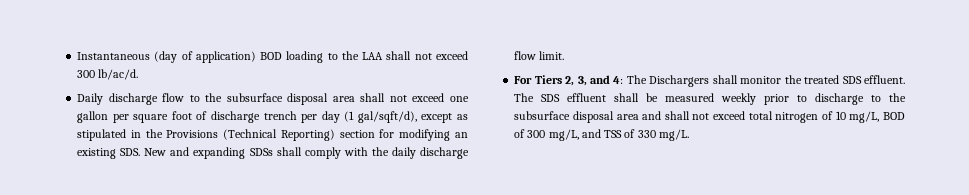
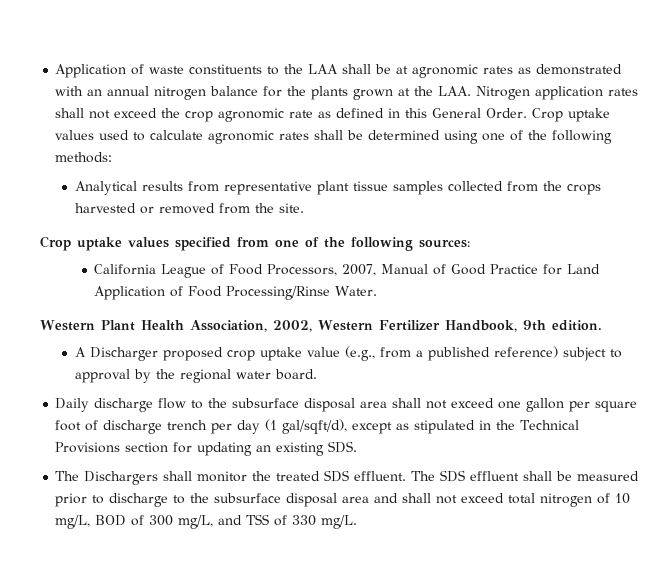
[77,51,468,63] [77,69,139,80] Instantaneous (day of application) BOD loading to the LAA shall not exceed 300 lb/ac/d. -> [55,64,623,78] [55,86,639,100] [55,108,611,122] [55,130,613,144] [55,152,113,163] [74,181,601,195] [74,203,304,214] [40,236,470,251] [94,264,601,278] [94,286,378,300] [40,320,602,332] [74,346,622,361] [74,369,317,383] Application of waste constituents to the LAA shall be at agronomic rates as demonstrated with an annual nitrogen balance for the plants grown at the LAA. Nitrogen application rates shall not exceed the crop agronomic rate as defined in this General Order. Crop uptake values used to calculate agronomic rates shall be determined using one of the following methods: // Analytical results from representative plant tissue samples collected from the crops harvested or removed from the site. // Crop uptake values specified from one of the following sources: // California League of Food Processors, 2007, Manual of Good Practice for Land Application of Food Processing/Rinse Water. // Western Plant Health Association, 2002, Western Fertilizer Handbook, 9th edition. // A Discharger proposed crop uptake value (e.g., from a published reference) subject to approval by the regional water board.
[166,129,335,141] Provisions (Technical Reporting) -> [520,420,580,430] [55,442,121,453] Technical Provisions
[399,129,451,141] modifying -> [197,442,253,456] updating
[144,147,469,159] [514,51,565,60] [514,75,624,86] New and expanding SDSs shall comply with the daily discharge flow limit. // For Tiers 2, 3, and 4: -> (358, 447) //
[721,93,757,105] weekly -> (640, 476) none

